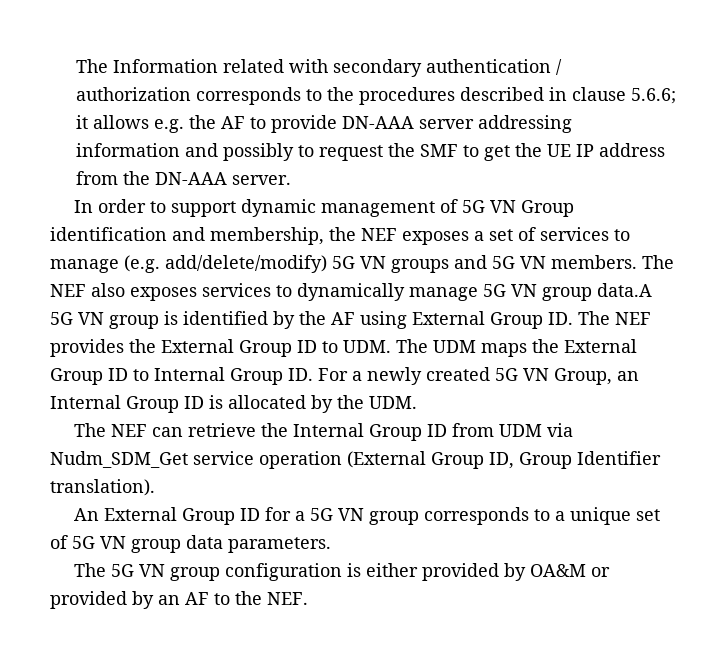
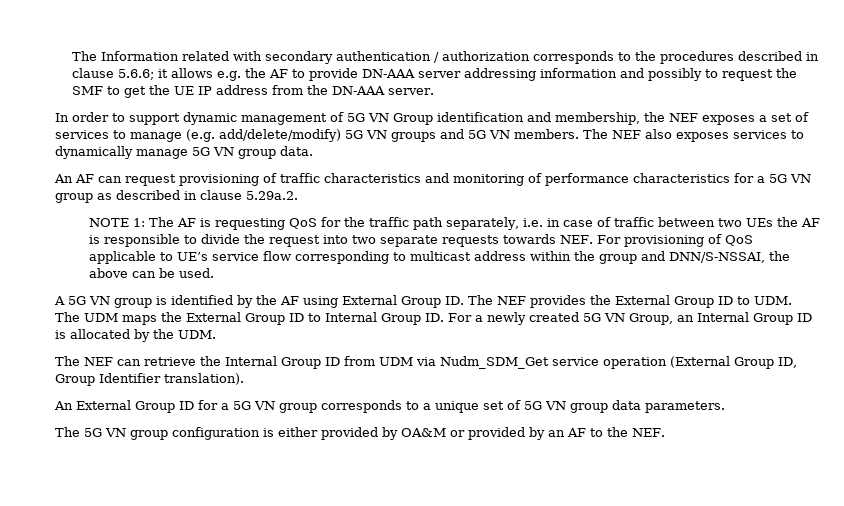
[597,283,652,297] data.A -> [280,146,313,156] [54,173,811,186] [55,190,298,203] [88,217,820,230] [88,234,753,247] [88,251,790,264] [88,268,214,278] [54,296,65,305] data. // An AF can request provisioning of traffic characteristics and monitoring of performance characteristics for a 5G VN group as described in clause 5.29a.2. // NOTE 1: The AF is requesting QoS for the traffic path separately, i.e. in case of traffic between two UEs the AF is responsible to divide the request into two separate requests towards NEF. For provisioning of QoS applicable to UE’s service flow corresponding to multicast address within the group and DNN/S-NSSAI, the above can be used. // A

